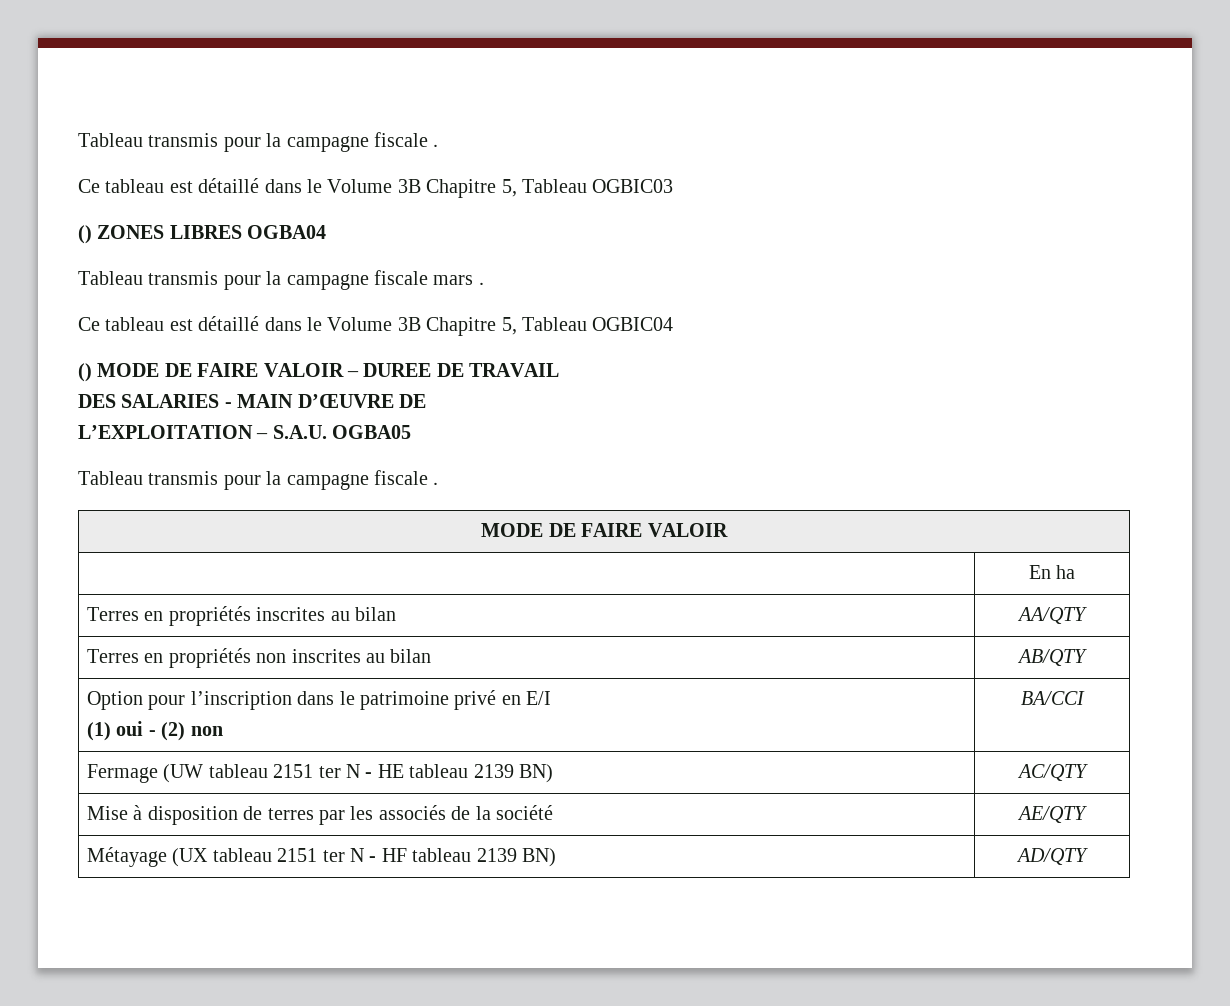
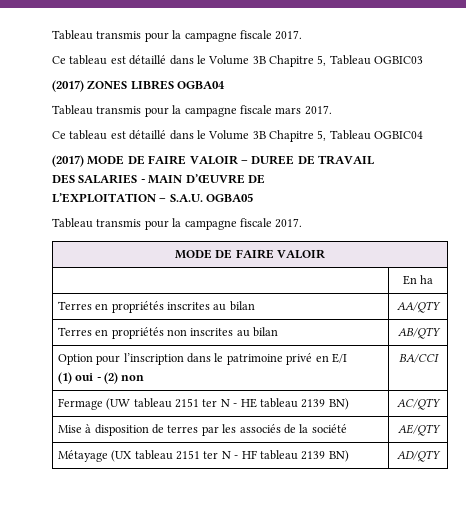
[78,132,439,152] Tableau transmis pour la campagne fiscale . -> [52,30,303,42] Tableau transmis pour la campagne fiscale 2017.
[78,225,92,244] () -> [52,80,84,92] (2017)
[478,282,484,285] . -> [304,105,332,115] 2017.
[78,363,92,382] () -> [52,155,84,167] (2017)
[433,482,439,485] . -> [275,218,303,228] 2017.

